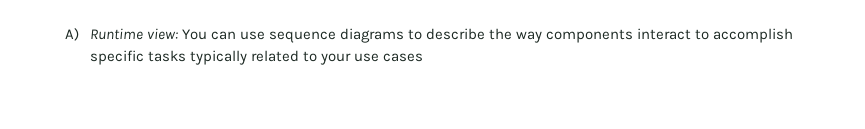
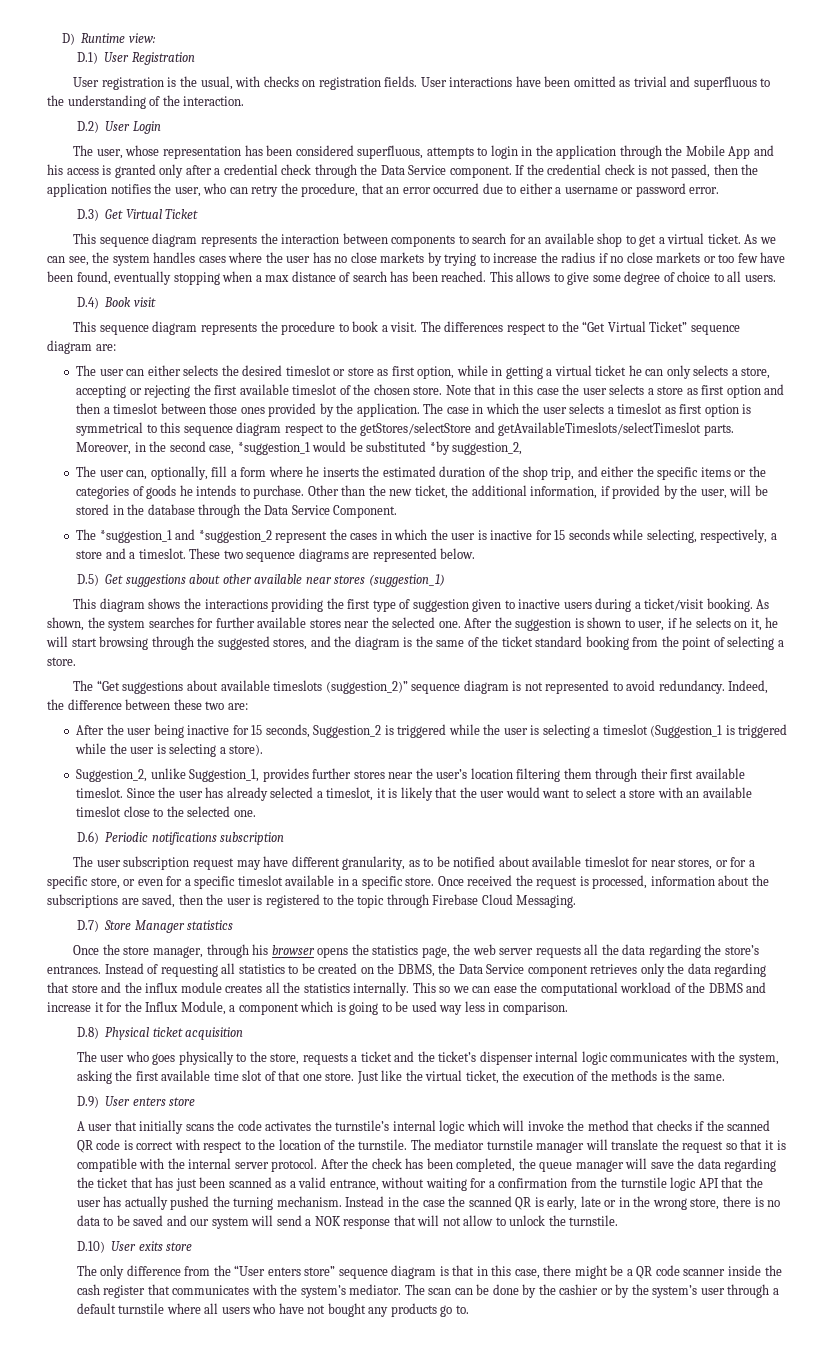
[65,28,80,41] A) -> [61,33,75,45] D)
[181,28,794,43] [89,50,424,65] You can use sequence diagrams to describe the way components interact to accomplish specific tasks typically related to your use cases -> [76,52,195,65] [73,76,771,90] [47,95,245,109] [76,121,161,134] [73,145,774,159] [47,164,759,178] [47,183,720,197] [76,209,199,221] [73,233,776,247] [47,252,786,266] [47,271,776,285] [76,297,156,309] [73,321,740,335] [47,340,116,354] [76,365,771,379] [76,384,785,398] [76,403,752,417] [76,422,734,436] [76,441,523,455] [76,466,766,480] [76,485,768,499] [76,504,398,518] [76,529,777,543] [76,548,476,562] [76,574,445,587] [73,598,770,612] [47,617,779,631] [46,636,784,650] [47,657,76,666] [73,680,769,694] [47,699,248,710] [76,724,788,738] [75,743,264,757] [76,768,745,782] [76,787,752,801] [76,806,256,817] [76,831,285,845] [73,856,755,870] [47,875,769,889] [47,894,577,908] [76,920,234,933] [73,944,759,958] [47,963,767,977] [47,982,767,996] [47,1001,568,1015] [76,1027,244,1040] [76,1051,779,1065] [76,1070,725,1084] [76,1096,196,1108] [76,1120,771,1134] [76,1139,786,1153] [76,1158,777,1172] [76,1177,763,1191] [76,1196,781,1210] [76,1215,619,1229] [76,1241,193,1253] [76,1265,782,1279] [76,1284,779,1298] [76,1303,469,1317] // D.1) User Registration // User registration is the usual, with checks on registration fields. User interactions have been omitted as trivial and superfluous to the understanding of the interaction. // D.2) User Login // The user, whose representation has been considered superfluous, attempts to login in the application through the Mobile App and his access is granted only after a credential check through the Data Service component. If the credential check is not passed, then the application notifies the user, who can retry the procedure, that an error occurred due to either a username or password error. // D.3) Get Virtual Ticket // This sequence diagram represents the interaction between components to search for an available shop to get a virtual ticket. As we can see, the system handles cases where the user has no close markets by trying to increase the radius if no close markets or too few have been found, eventually stopping when a max distance of search has been reached. This allows to give some degree of choice to all users. // D.4) Book visit // This sequence diagram represents the procedure to book a visit. The differences respect to the “Get Virtual Ticket” sequence diagram are: // The user can either selects the desired timeslot or store as first option, while in getting a virtual ticket he can only selects a store, accepting or rejecting the first available timeslot of the chosen store. Note that in this case the user selects a store as first option and then a timeslot between those ones provided by the application. The case in which the user selects a timeslot as first option is symmetrical to this sequence diagram respect to the getStores/selectStore and getAvailableTimeslots/selectTimeslot parts. Moreover, in the second case, *suggestion_1 would be substituted *by suggestion_2, // The user can, optionally, fill a form where he inserts the estimated duration of the shop trip, and either the specific items or the categories of goods he intends to purchase. Other than the new ticket, the additional information, if provided by the user, will be stored in the database through the Data Service Component. // The *suggestion_1 and *suggestion_2 represent the cases in which the user is inactive for 15 seconds while selecting, respectively, a store and a timeslot. These two sequence diagrams are represented below. // D.5) Get suggestions about other available near stores (suggestion_1) // This diagram shows the interactions providing the first type of suggestion given to inactive users during a ticket/visit booking. As shown, the system searches for further available stores near the selected one. After the suggestion is shown to user, if he selects on it, he will start browsing through the suggested stores, and the diagram is the same of the ticket standard booking from the point of selecting a store. // The “Get suggestions about available timeslots (suggestion_2)” sequence diagram is not represented to avoid redundancy. Indeed, the difference between these two are: // After the user being inactive for 15 seconds, Suggestion_2 is triggered while the user is selecting a timeslot (Suggestion_1 is triggered while the user is selecting a store). // Suggestion_2, unlike Suggestion_1, provides further stores near the user’s location filtering them through their first available timeslot. Since the user has already selected a timeslot, it is likely that the user would want to select a store with an available timeslot close to the selected one. // D.6) Periodic notifications subscription // The user subscription request may have different granularity, as to be notified about available timeslot for near stores, or for a specific store, or even for a specific timeslot available in a specific store. Once received the request is processed, information about the subscriptions are saved, then the user is registered to the topic through Firebase Cloud Messaging. // D.7) Store Manager statistics // Once the store manager, through his browser opens the statistics page, the web server requests all the data regarding the store’s entrances. Instead of requesting all statistics to be created on the DBMS, the Data Service component retrieves only the data regarding that store and the influx module creates all the statistics internally. This so we can ease the computational workload of the DBMS and increase it for the Influx Module, a component which is going to be used way less in comparison. // D.8) Physical ticket acquisition // The user who goes physically to the store, requests a ticket and the ticket’s dispenser internal logic communicates with the system, asking the first available time slot of that one store. Just like the virtual ticket, the execution of the methods is the same. // D.9) User enters store // A user that initially scans the code activates the turnstile’s internal logic which will invoke the method that checks if the scanned QR code is correct with respect to the location of the turnstile. The mediator turnstile manager will translate the request so that it is compatible with the internal server protocol. After the check has been completed, the queue manager will save the data regarding the ticket that has just been scanned as a valid entrance, without waiting for a confirmation from the turnstile logic API that the user has actually pushed the turning mechanism. Instead in the case the scanned QR is early, late or in the wrong store, there is no data to be saved and our system will send a NOK response that will not allow to unlock the turnstile. // D.10) User exits store // The only difference from the “User enters store” sequence diagram is that in this case, there might be a QR code scanner inside the cash register that communicates with the system’s mediator. The scan can be done by the cashier or by the system’s user through a default turnstile where all users who have not bought any products go to.

